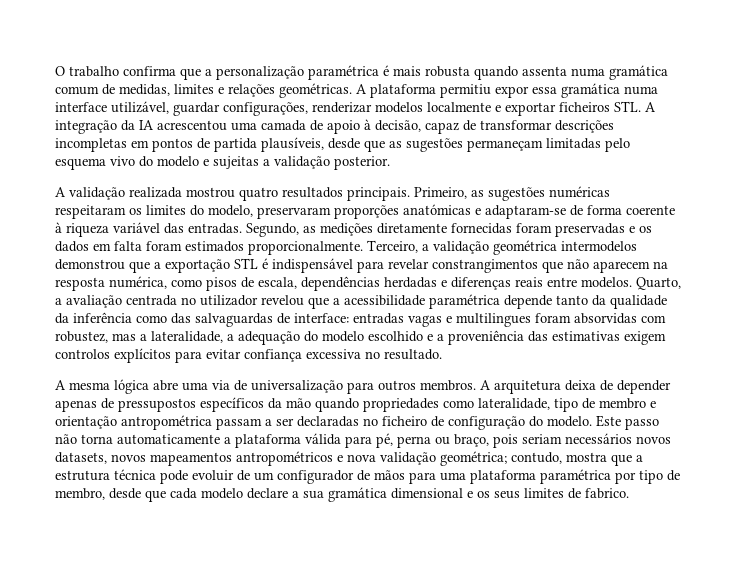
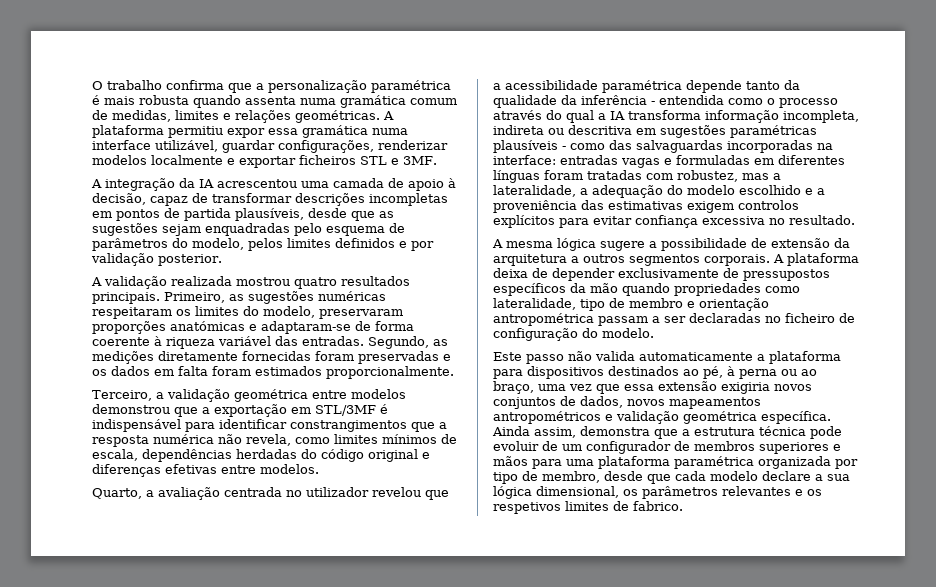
[614,101,641,112] STL. -> [360,156,437,165] STL e 3MF. //
[467,138,630,152] [55,156,270,170] permaneçam limitadas pelo esquema vivo do modelo e sujeitas a -> [162,223,405,236] [92,238,434,251] sejam enquadradas pelo esquema de parâmetros do modelo, pelos limites definidos e por
(363, 248) none -> (454, 372) //
[561,241,637,252] intermodelos -> [312,389,406,399] entre modelos
[234,258,258,269] STL -> [291,405,376,416] em STL/3MF
[388,259,429,269] revelar -> [219,419,287,429] identificar
[567,259,668,273] [55,276,237,291] não aparecem na resposta numérica, como pisos -> [439,422,447,429] [92,434,437,447] a resposta numérica não revela, como limites mínimos
(437, 282) none -> [301,449,418,462] do código original
[515,277,543,287] reais -> [165,464,217,474] efetivas
(632, 282) none -> (319, 469) //
(132, 317) none -> [651,95,838,108] [493,110,859,123] [493,125,817,138] [493,140,566,153] - entendida como o processo através do qual a IA transforma informação incompleta, indireta ou descritiva em sugestões paramétricas plausíveis -
[277,313,290,324] de -> [727,140,833,153] incorporadas na
[456,313,637,327] multilingues foram absorvidas -> [676,155,845,165] [493,170,642,183] formuladas em diferentes línguas foram tratadas
[153,380,561,394] abre uma via de universalização para outros membros. A arquitetura -> [600,238,850,251] [493,253,859,266] sugere a possibilidade de extensão da arquitetura a outros segmentos corporais. A plataforma
[55,400,97,412] apenas -> [618,268,719,278] exclusivamente
(592, 421) none -> (654, 333) //
[81,434,113,444] torna -> [595,351,635,361] valida
[305,433,671,448] [55,451,607,466] válida para pé, perna ou braço, pois seriam necessários novos datasets, novos mapeamentos antropométricos e nova validação geométrica; contudo, mostra -> [493,366,817,379] [493,381,812,394] [493,396,761,409] [493,411,831,424] [492,426,650,438] para dispositivos destinados ao pé, à perna ou ao braço, uma vez que essa extensão exigiria novos conjuntos de dados, novos mapeamentos antropométricos e validação geométrica específica. Ainda assim, demonstra
(370, 475) none -> [694,441,841,454] membros superiores e
(611, 476) none -> [758,456,831,469] organizada
[328,487,520,502] gramática dimensional e os seus -> [493,486,822,499] [493,502,561,514] lógica dimensional, os parâmetros relevantes e os respetivos

